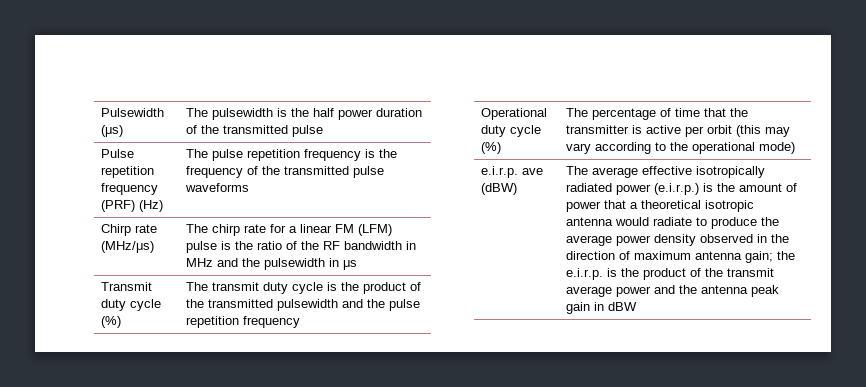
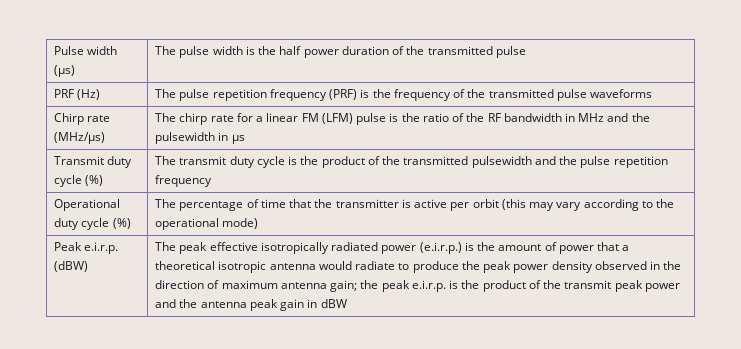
[101,108,165,117] Pulsewidth -> [54,46,118,55] Pulse width
[212,108,274,120] pulsewidth -> [179,46,243,58] pulse width
[101,149,135,158] [101,166,155,178] [101,183,159,195] [101,200,136,212] Pulse repetition frequency (PRF) -> [54,89,75,98] PRF
(362, 155) none -> [329,89,358,100] (PRF)
[481,166,544,178] e.i.r.p. ave -> [54,242,119,254] Peak e.i.r.p.
[592,167,639,178] average -> [179,242,208,254] peak
[566,235,613,246] average -> [483,261,512,273] peak
(796, 255) none -> [381,280,410,292] peak
[566,286,613,297] average -> [614,280,643,292] peak

